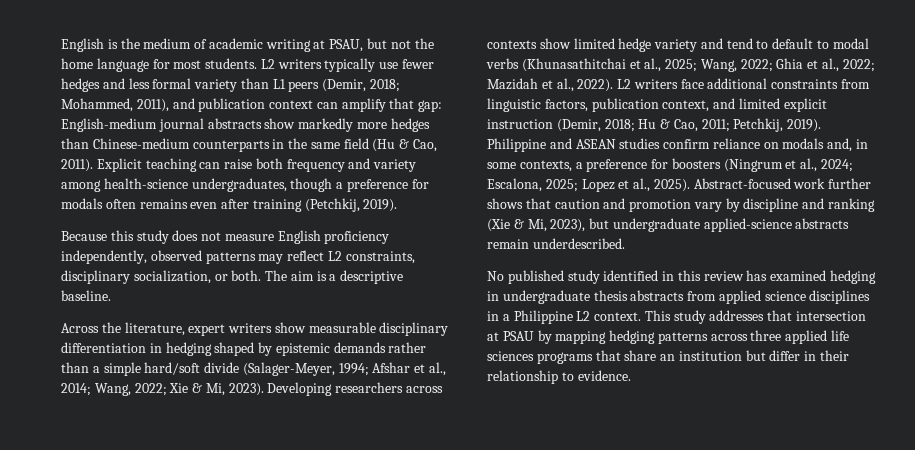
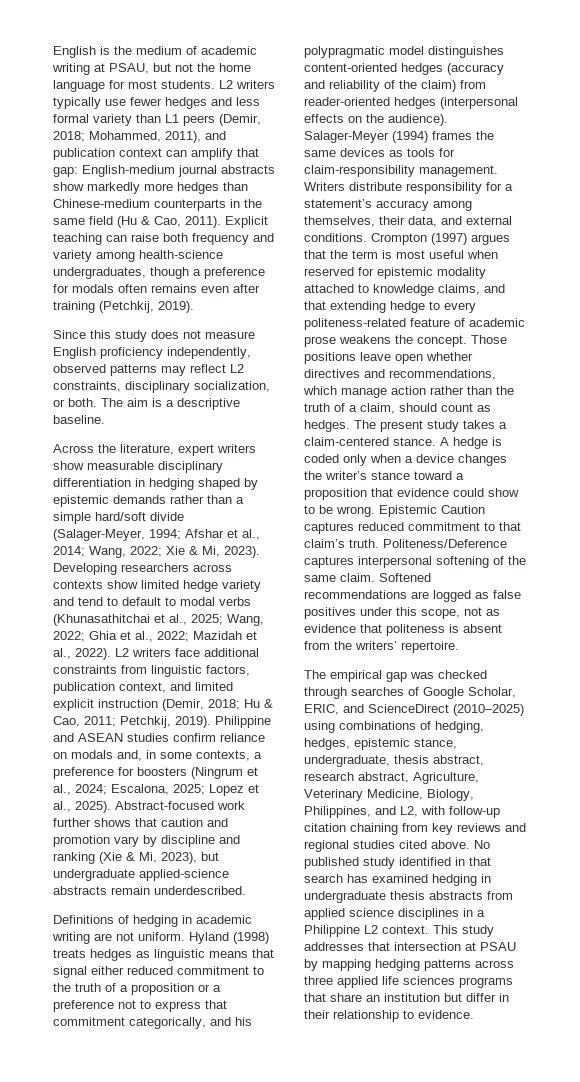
[61,231,107,241] Because -> [53,330,86,339] Since
(625, 243) none -> [53,915,252,927] [52,932,269,944] [53,949,274,961] [53,966,264,978] [53,983,221,995] [53,1000,227,1012] [53,1017,252,1029] [304,46,504,58] [304,63,504,75] [304,80,486,92] [304,97,518,109] [304,114,448,126] [304,131,494,143] [304,148,455,157] [304,165,498,177] [304,182,513,194] [304,199,472,211] [304,216,512,227] [304,233,510,245] [304,250,498,259] [304,267,486,279] [304,284,505,296] [304,301,476,313] [304,318,525,330] [304,335,507,347] [304,352,473,364] [304,369,496,380] [303,386,514,398] [304,403,491,414] [304,420,507,432] [304,437,502,449] [304,454,507,466] [304,471,464,480] [304,488,519,500] [304,505,485,517] [304,522,521,534] [304,539,507,548] [304,556,526,568] [304,573,431,582] [304,590,521,602] [304,607,500,619] [304,624,502,636] [304,641,459,653] [304,670,487,682] [304,687,516,699] [304,704,524,716] [304,721,484,733] [304,738,457,750] [304,755,484,767] [304,772,479,784] [304,789,474,801] [304,806,500,818] [304,823,526,835] [304,840,470,852] Definitions of hedging in academic writing are not uniform. Hyland (1998) treats hedges as linguistic means that signal either reduced commitment to the truth of a proposition or a preference not to express that commitment categorically, and his polypragmatic model distinguishes content-oriented hedges (accuracy and reliability of the claim) from reader-oriented hedges (interpersonal effects on the audience). Salager-Meyer (1994) frames the same devices as tools for claim-responsibility management. Writers distribute responsibility for a statement’s accuracy among themselves, their data, and external conditions. Crompton (1997) argues that the term is most useful when reserved for epistemic modality attached to knowledge claims, and that extending hedge to every politeness-related feature of academic prose weakens the concept. Those positions leave open whether directives and recommendations, which manage action rather than the truth of a claim, should count as hedges. The present study takes a claim-centered stance. A hedge is coded only when a device changes the writer’s stance toward a proposition that evidence could show to be wrong. Epistemic Caution captures reduced commitment to that claim’s truth. Politeness/Deference captures interpersonal softening of the same claim. Softened recommendations are logged as false positives under this scope, not as evidence that politeness is absent from the writers’ repertoire. // The empirical gap was checked through searches of Google Scholar, ERIC, and ScienceDirect (2010–2025) using combinations of hedging, hedges, epistemic stance, undergraduate, thesis abstract, research abstract, Agriculture, Veterinary Medicine, Biology, Philippines, and L2, with follow-up citation chaining from key reviews and regional studies cited above.
[677,270,744,281] this review -> [469,857,491,866] [304,874,343,883] that search

